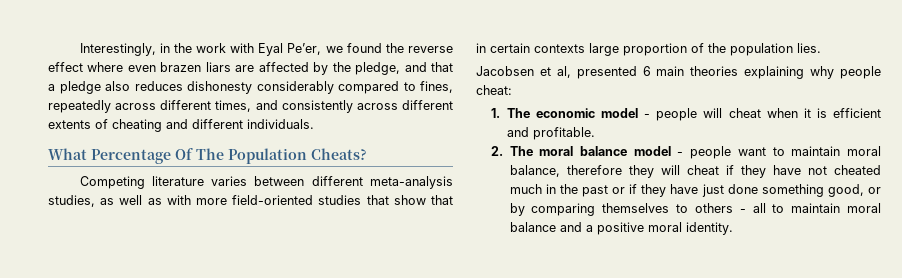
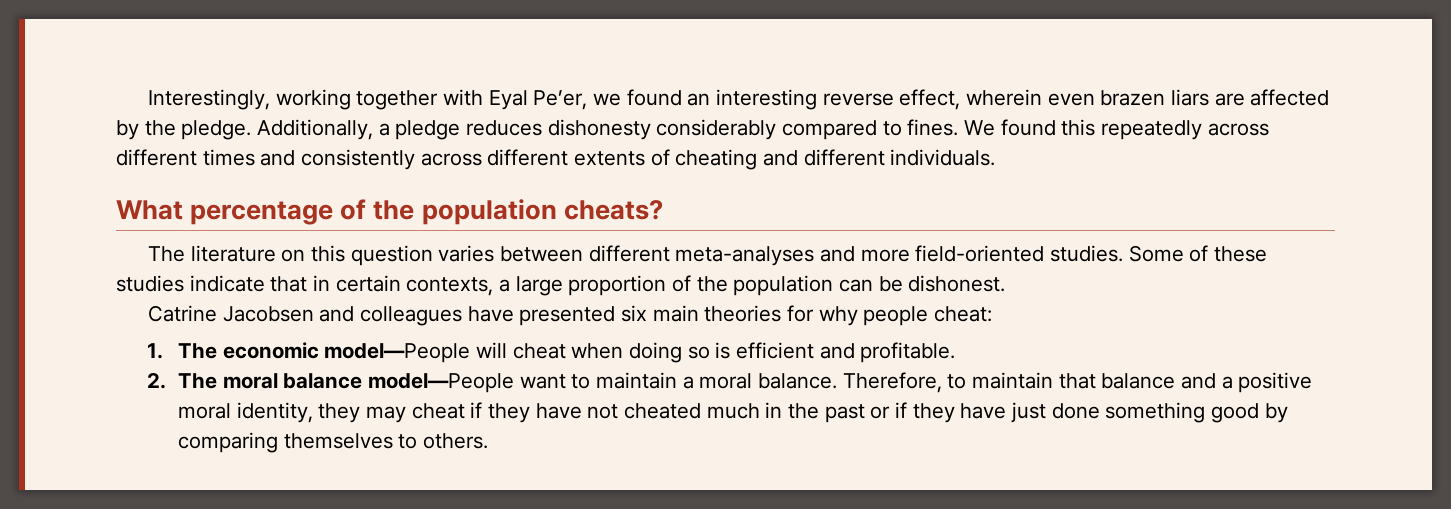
[159,43,226,53] in the work -> [275,89,439,110] working together
[385,43,453,53] [48,62,124,72] the reverse effect where -> [687,89,1042,110] an interesting reverse effect, wherein
[355,62,453,75] pledge, and that -> [181,119,374,140] pledge. Additionally,
[105,81,130,91] also -> (461, 130) none
[420,81,453,93] fines, -> [907,119,1096,136] fines. We found this
[215,100,252,112] times, -> [202,149,255,166] times
[91,148,367,164] [79,176,453,189] [48,195,426,207] Percentage Of The Population Cheats? // Competing literature varies between different meta-analysis studies, as well as with more field-oriented studies that show -> [190,199,663,225] [147,245,1267,266] [116,275,265,292] percentage of the population cheats? // The literature on this question varies between different meta-analyses and more field-oriented studies. Some of these studies indicate
[534,44,585,53] contexts -> [406,277,511,296] contexts, a
[797,43,821,53] [476,66,651,79] lies. // Jacobsen et al, presented 6 -> [839,275,1006,292] [147,305,647,326] can be dishonest. // Catrine Jacobsen and colleagues have presented six
[744,66,805,79] explaining -> [786,305,814,322] for
[601,108,698,121] model - people -> [324,343,471,363] model—People
[803,108,811,118] it -> [628,342,710,363] doing so
[633,146,881,159] [509,165,680,178] model - people want to maintain moral balance, therefore they will -> [367,372,1313,393] [177,402,406,423] model—People want to maintain a moral balance. Therefore, to maintain that balance and a positive moral identity, they may
[827,184,881,197] good, or -> [1210,403,1259,423] good
[694,203,881,213] [509,222,733,235] others - all to maintain moral balance and a positive moral identity. -> [422,433,488,449] others.

